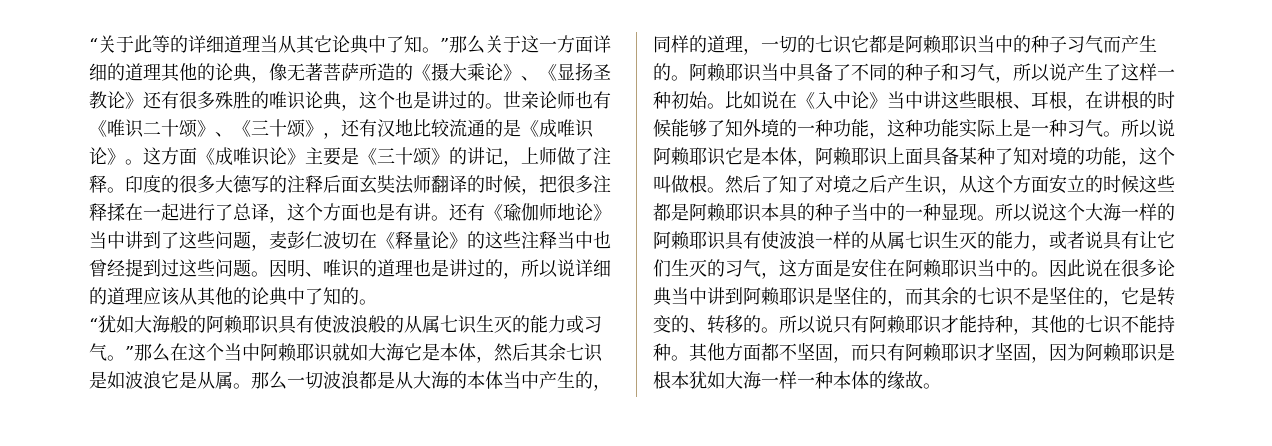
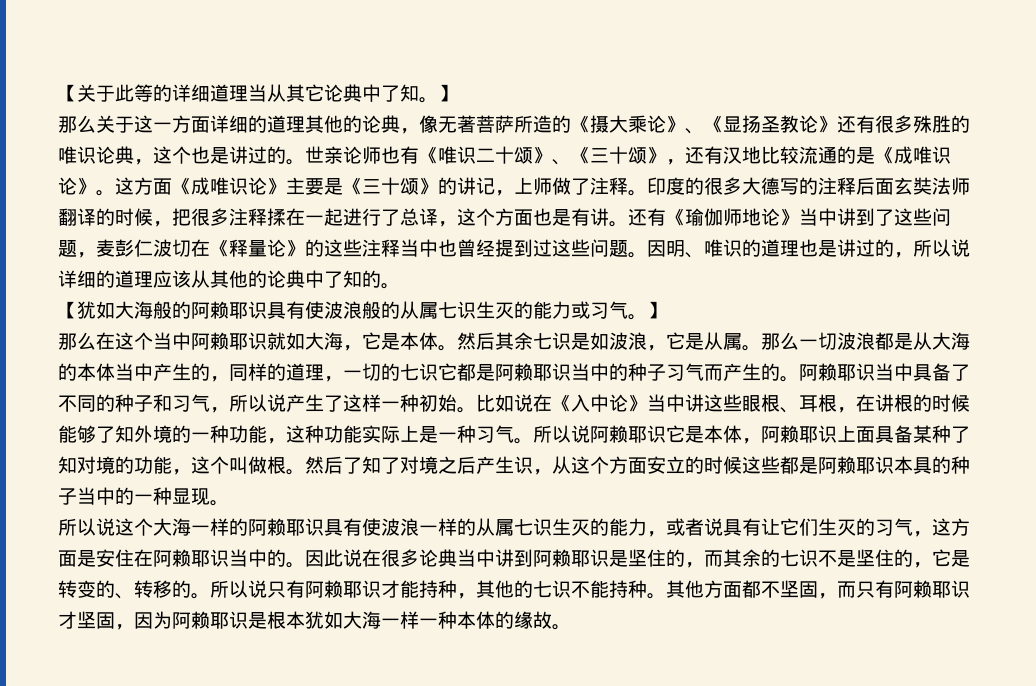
[89,38,98,51] “ -> [58,84,77,102] 【
[440,38,449,51] ” -> [438,84,457,102] 】 //
[89,318,98,331] “ -> [58,301,77,319] 【
[125,346,134,359] ” -> [647,301,666,319] 】 //
[404,343,494,363] 它是本体， -> [343,332,457,351] ，它是本体。
(161, 380) none -> [647,345,666,351] ，
(995, 218) none -> (229, 503) //

